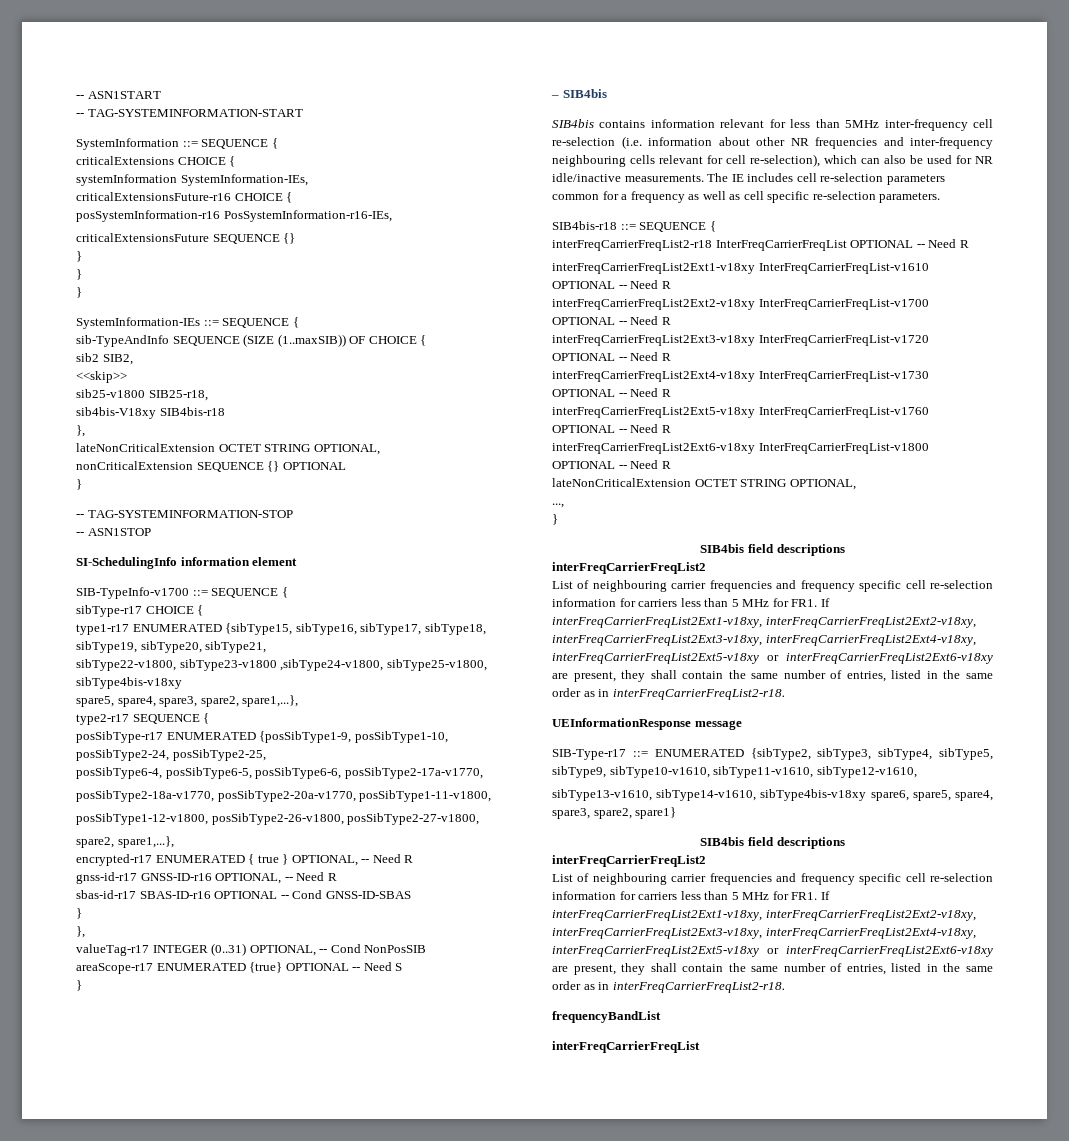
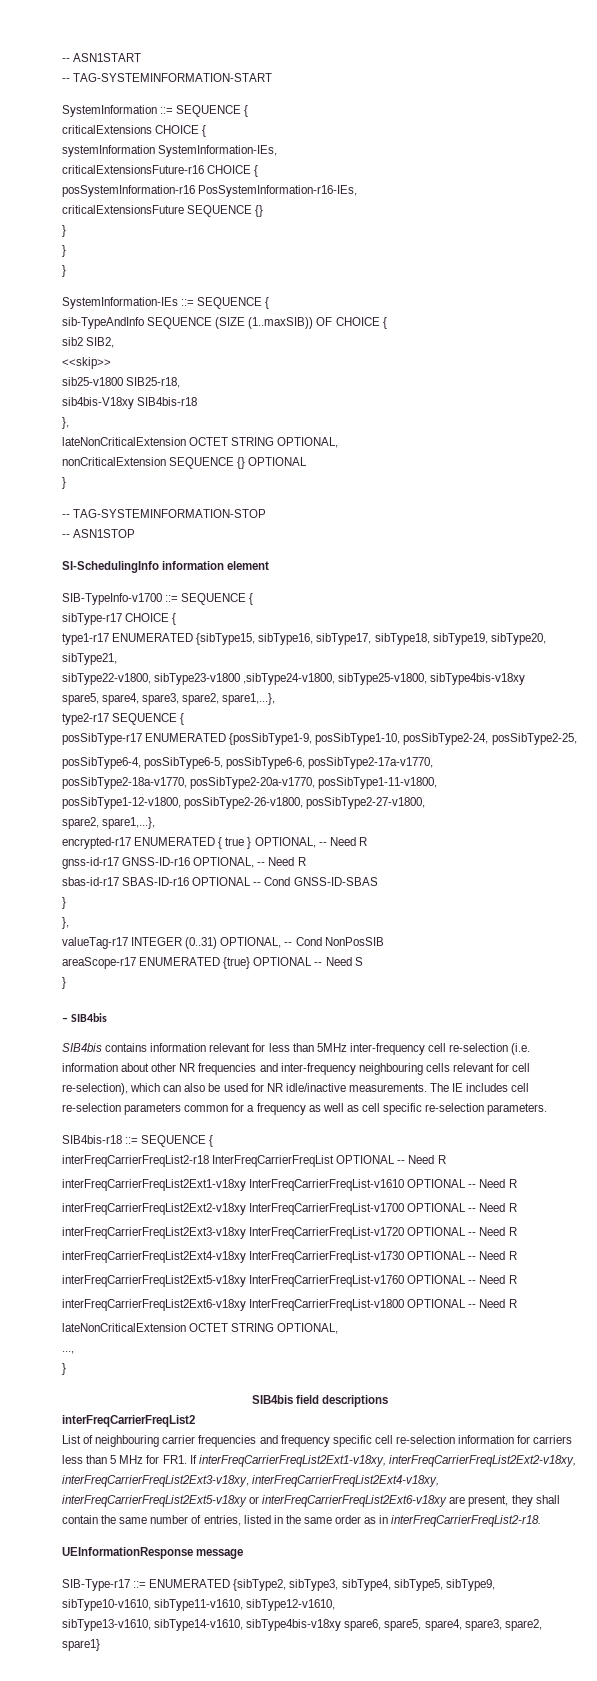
[700,837,845,849] [552,855,706,867] [552,873,993,885] [552,891,830,900] [552,910,976,921] [552,928,976,939] [552,946,993,957] [552,963,994,975] [552,981,785,993] [552,1011,661,1023] [552,1041,700,1053] // SIB4bis field descriptions // interFreqCarrierFreqList2 // List of neighbouring carrier frequencies and frequency specific cell re-selection information for carriers less than 5 MHz for FR1. If interFreqCarrierFreqList2Ext1-v18xy, interFreqCarrierFreqList2Ext2-v18xy, interFreqCarrierFreqList2Ext3-v18xy, interFreqCarrierFreqList2Ext4-v18xy, interFreqCarrierFreqList2Ext5-v18xy or interFreqCarrierFreqList2Ext6-v18xy are present, they shall contain the same number of entries, listed in the same order as in interFreqCarrierFreqList2-r18. // frequencyBandList // interFreqCarrierFreqList -> (100, 1645) none

